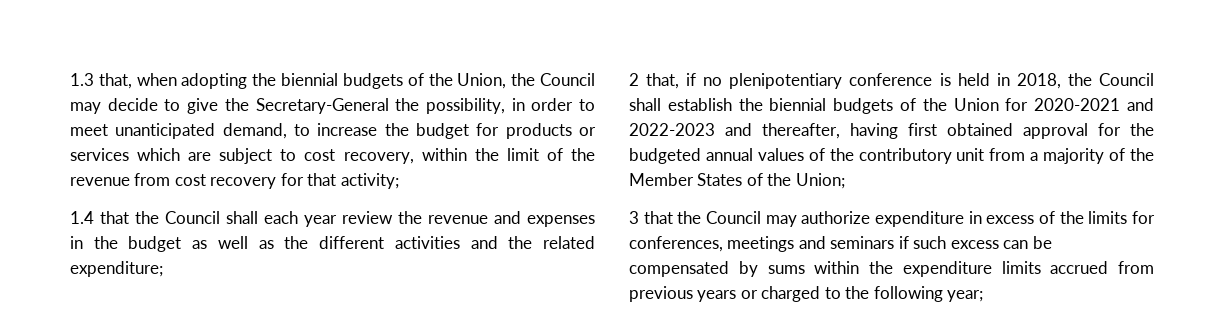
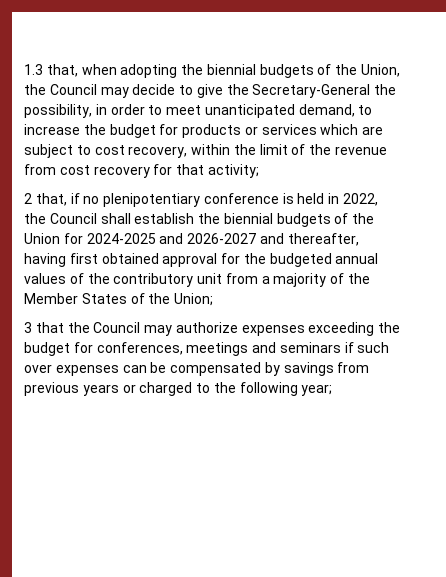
[70,211,595,227] [70,236,595,252] [70,261,163,277] // 1.4 that the Council shall each year review the revenue and expenses in the budget as well as the different activities and the related expenditure; -> (259, 171) none
[1016,73,1061,89] 2018, -> [343,193,379,206] 2022,
[1034,98,1154,111] [629,123,715,136] 2020-2021 and 2022-2023 -> [86,233,257,244] 2024-2025 and 2026-2027
[875,211,1128,227] expenditure in excess of the limits -> [241,322,401,336] [24,342,70,356] expenses exceeding the budget
[950,240,999,249] excess -> [24,364,119,376] over expenses
[767,261,1109,277] sums within the expenditure limits accrued -> [283,362,334,376] savings

